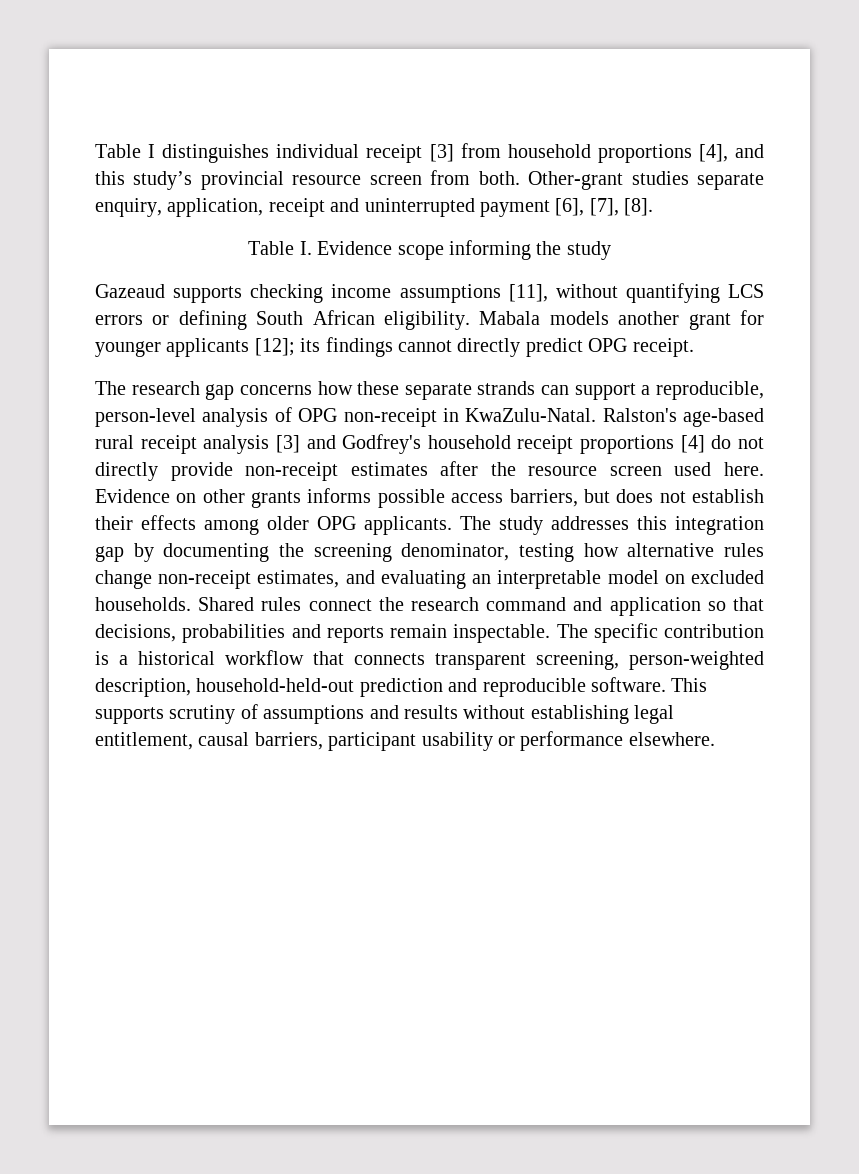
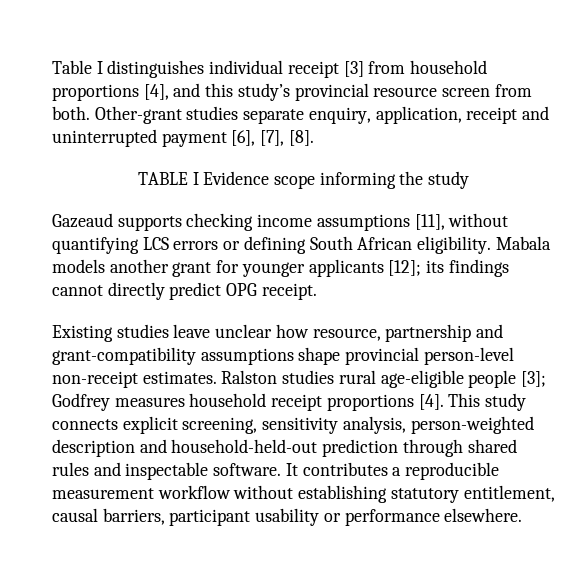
[248,241,312,255] Table I. -> [137,172,199,185] TABLE I
[95,381,764,400] [95,407,764,427] [95,434,764,454] [95,461,764,481] [95,488,765,508] [95,515,764,535] [95,543,764,562] [95,570,764,589] [95,597,764,616] [95,623,764,643] [95,650,764,670] [95,677,708,697] [95,704,458,724] The research gap concerns how these separate strands can support a reproducible, person-level analysis of OPG non-receipt in KwaZulu-Natal. Ralston's age-based rural receipt analysis [3] and Godfrey's household receipt proportions [4] do not directly provide non-receipt estimates after the resource screen used here. Evidence on other grants informs possible access barriers, but does not establish their effects among older OPG applicants. The study addresses this integration gap by documenting the screening denominator, testing how alternative rules change non-receipt estimates, and evaluating an interpretable model on excluded households. Shared rules connect the research command and application so that decisions, probabilities and reports remain inspectable. The specific contribution is a historical workflow that connects transparent screening, person-weighted description, household-held-out prediction and reproducible software. This supports scrutiny of assumptions and results -> [52,324,504,342] [52,347,514,365] [52,370,547,388] [52,393,527,411] [52,416,534,434] [52,439,517,457] [52,462,500,480] [52,485,231,499] Existing studies leave unclear how resource, partnership and grant-compatibility assumptions shape provincial person-level non-receipt estimates. Ralston studies rural age-eligible people [3]; Godfrey measures household receipt proportions [4]. This study connects explicit screening, sensitivity analysis, person-weighted description and household-held-out prediction through shared rules and inspectable software. It contributes a reproducible measurement workflow
[634,705,675,724] legal -> [390,488,459,503] statutory

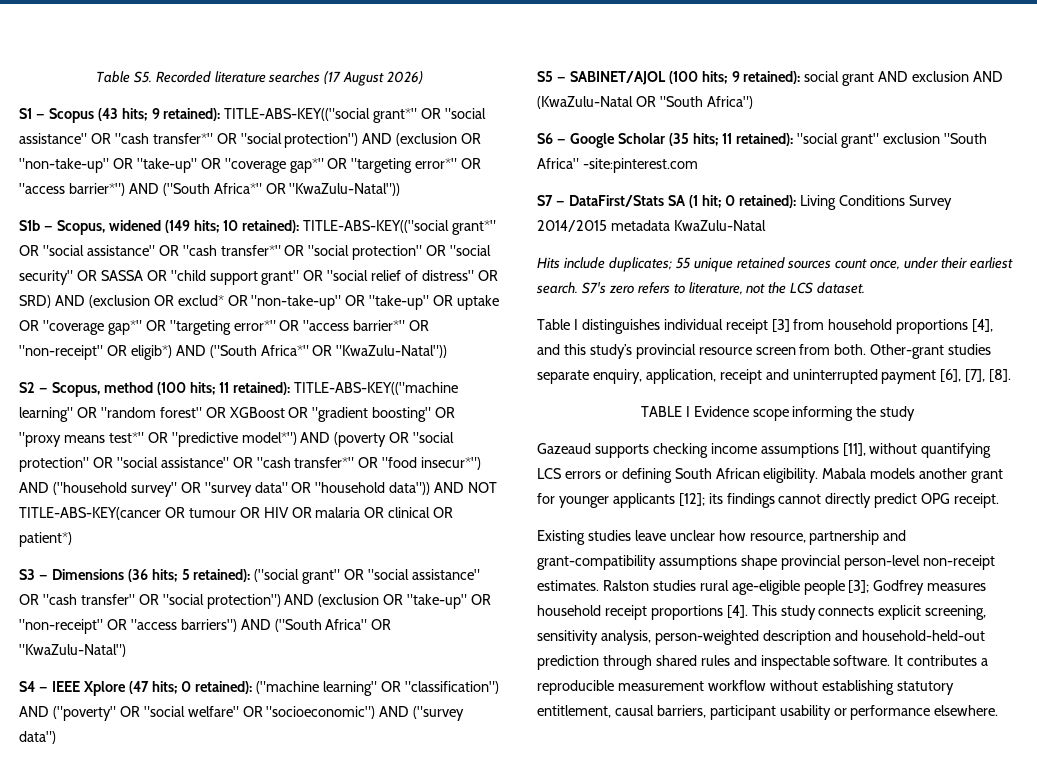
[52,60,92,74] Table -> [95,71,424,86] [19,108,487,123] [19,133,482,148] [19,158,482,173] [19,183,401,196] [19,220,497,235] [19,245,492,260] [19,270,498,285] [19,295,500,310] [19,320,430,335] [19,345,448,360] [19,382,459,397] [19,407,456,422] [19,432,455,447] [19,457,482,472] [19,482,498,497] [19,507,454,520] [19,532,72,547] [19,569,481,584] [19,594,492,609] [19,619,392,634] [19,644,126,657] [19,681,500,696] [19,706,465,721] [19,731,56,744] [537,71,1004,86] [537,96,753,109] [537,133,988,148] [537,158,698,173] [537,195,953,210] [537,220,766,232] [537,257,1014,272] [536,282,866,295] [537,319,570,330] Table S5. Recorded literature searches (17 August 2026) // S1 — Scopus (43 hits; 9 retained): TITLE-ABS-KEY(("social grant*" OR "social assistance" OR "cash transfer*" OR "social protection") AND (exclusion OR "non-take-up" OR "take-up" OR "coverage gap*" OR "targeting error*" OR "access barrier*") AND ("South Africa*" OR "KwaZulu-Natal")) // S1b — Scopus, widened (149 hits; 10 retained): TITLE-ABS-KEY(("social grant*" OR "social assistance" OR "cash transfer*" OR "social protection" OR "social security" OR SASSA OR "child support grant" OR "social relief of distress" OR SRD) AND (exclusion OR exclud* OR "non-take-up" OR "take-up" OR uptake OR "coverage gap*" OR "targeting error*" OR "access barrier*" OR "non-receipt" OR eligib*) AND ("South Africa*" OR "KwaZulu-Natal")) // S2 — Scopus, method (100 hits; 11 retained): TITLE-ABS-KEY(("machine learning" OR "random forest" OR XGBoost OR "gradient boosting" OR "proxy means test*" OR "predictive model*") AND (poverty OR "social protection" OR "social assistance" OR "cash transfer*" OR "food insecur*") AND ("household survey" OR "survey data" OR "household data")) AND NOT TITLE-ABS-KEY(cancer OR tumour OR HIV OR malaria OR clinical OR patient*) // S3 — Dimensions (36 hits; 5 retained): ("social grant" OR "social assistance" OR "cash transfer" OR "social protection") AND (exclusion OR "take-up" OR "non-receipt" OR "access barriers") AND ("South Africa" OR "KwaZulu-Natal") // S4 — IEEE Xplore (47 hits; 0 retained): ("machine learning" OR "classification") AND ("poverty" OR "social welfare" OR "socioeconomic") AND ("survey data") // S5 — SABINET/AJOL (100 hits; 9 retained): social grant AND exclusion AND (KwaZulu-Natal OR "South Africa") // S6 — Google Scholar (35 hits; 11 retained): "social grant" exclusion "South Africa" -site:pinterest.com // S7 — DataFirst/Stats SA (1 hit; 0 retained): Living Conditions Survey 2014/2015 metadata KwaZulu-Natal // Hits include duplicates; 55 unique retained sources count once, under their earliest search. S7's zero refers to literature, not the LCS dataset. // Table

